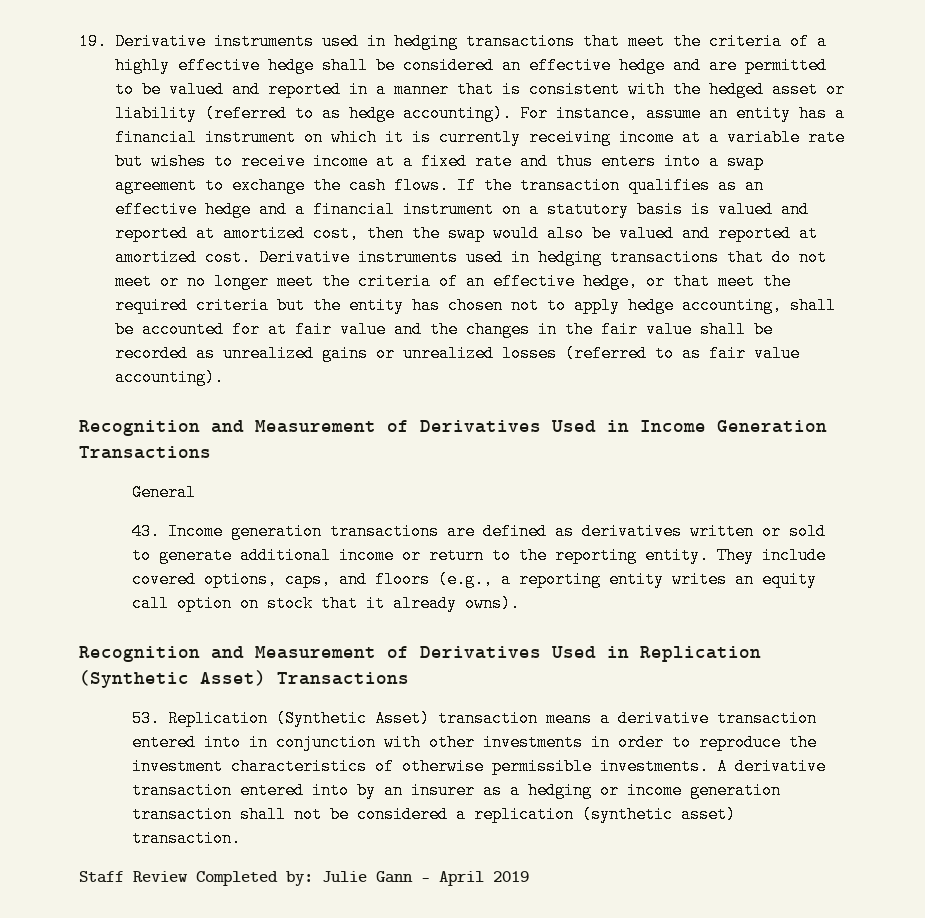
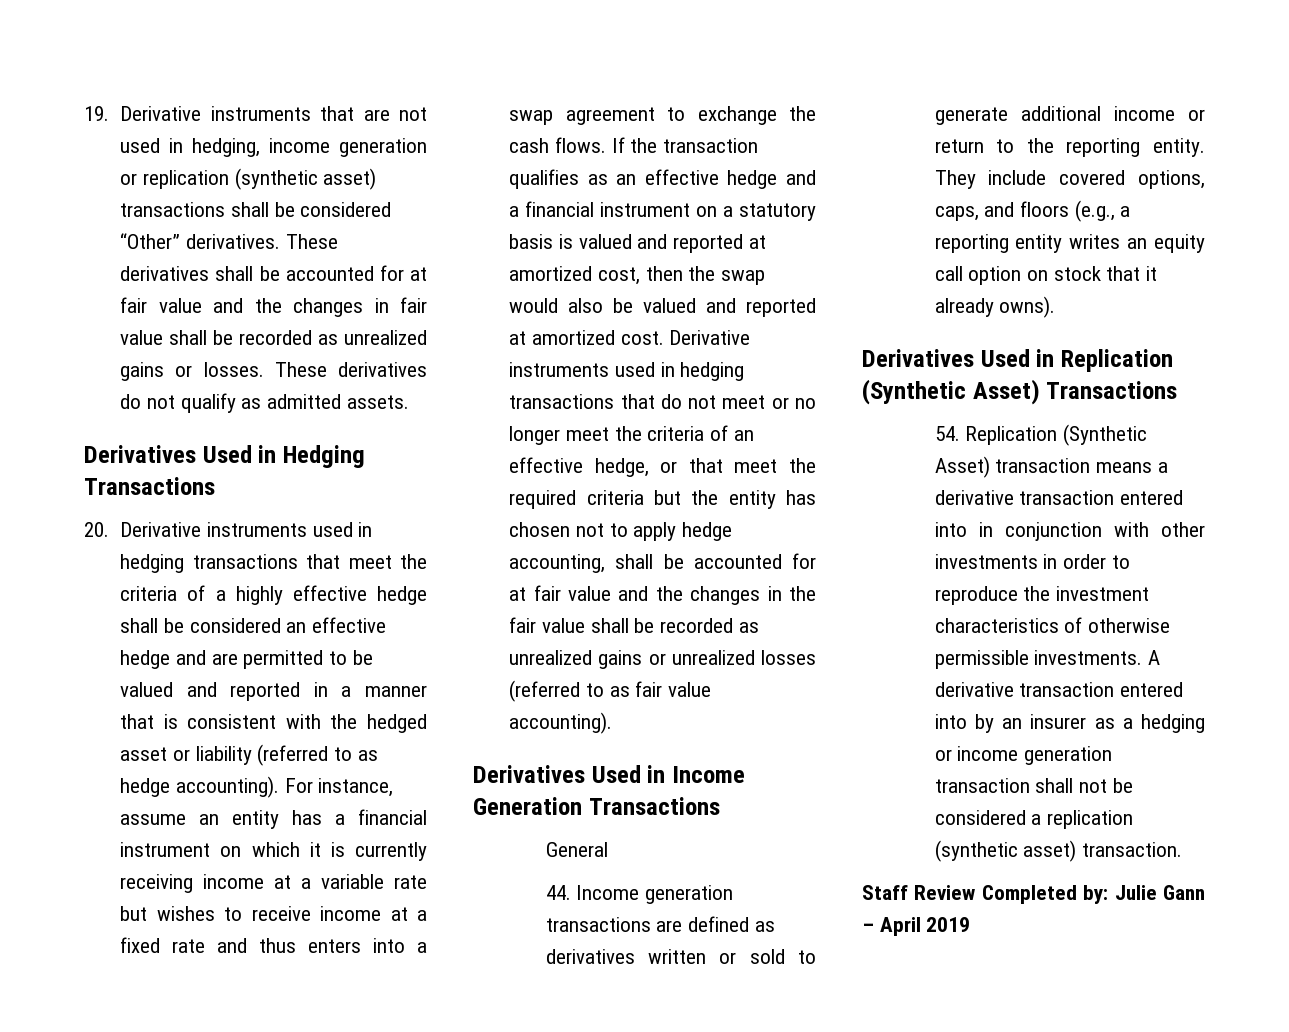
(314, 41) none -> [320,106,427,121] [120,138,427,157] [120,168,377,190] [120,202,392,217] [120,233,338,249] [120,265,427,281] [120,297,428,317] [120,330,427,345] [120,362,427,381] [120,393,409,413] [84,445,365,468] [84,477,215,495] [84,522,307,537] that are not used in hedging, income generation or replication (synthetic asset) transactions shall be considered “Other” derivatives. These derivatives shall be accounted for at fair value and the changes in fair value shall be recorded as unrealized gains or losses. These derivatives do not qualify as admitted assets. // Derivatives Used in Hedging Transactions // 20. Derivative instruments
[79,420,409,436] Recognition and Measurement of -> (613, 723) none
[132,523,161,540] 43. -> [545,885,571,900] 44.
[79,646,409,662] Recognition and Measurement of -> (1056, 307) none
[132,710,161,727] 53. -> [934,426,960,441] 54.

